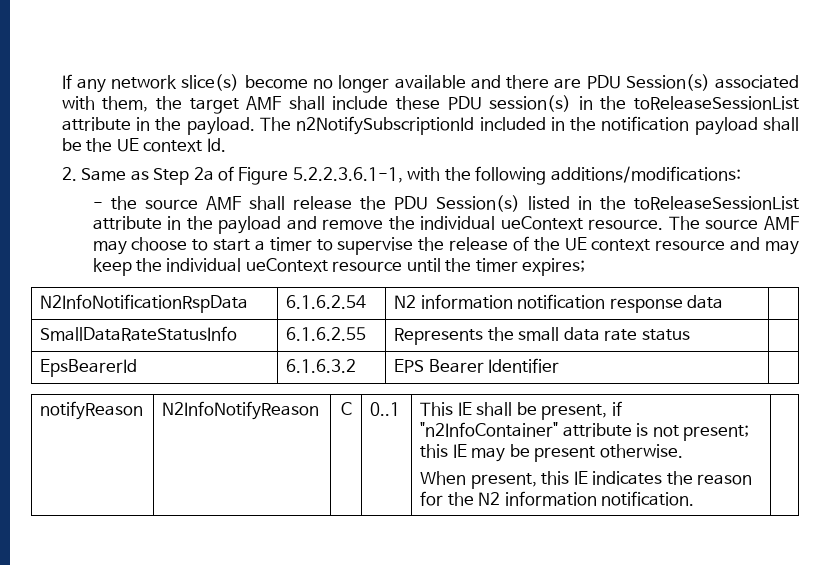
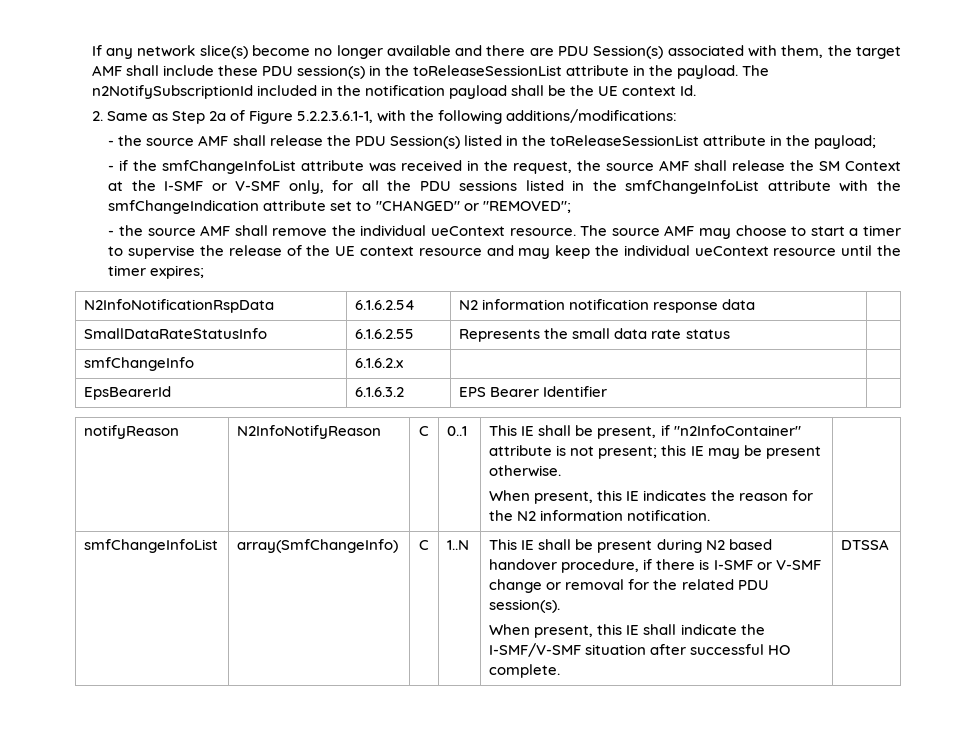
[218,216,317,234] payload and -> [814,135,877,149] [108,160,901,174] [108,180,902,194] [108,200,571,214] [108,225,268,236] payload; // - if the smfChangeInfoList attribute was received in the request, the source AMF shall release the SM Context at the I-SMF or V-SMF only, for all the PDU sessions listed in the smfChangeInfoList attribute with the smfChangeIndication attribute set to "CHANGED" or "REMOVED"; // - the source AMF shall
(690, 335) none -> [84,357,195,371] [355,358,404,368] // smfChangeInfo | 6.1.6.2.x | |
(695, 498) none -> [84,539,219,553] [237,539,399,553] [419,540,429,550] [447,540,470,550] [489,539,772,553] [489,559,821,573] [489,579,769,593] [489,599,561,613] [489,624,765,638] [489,643,791,657] [489,664,561,678] [841,539,890,550] // smfChangeInfoList | array(SmfChangeInfo) | C | 1..N | This IE shall be present during N2 based handover procedure, if there is I-SMF or V-SMF change or removal for the related PDU session(s). // When present, this IE shall indicate the I-SMF/V-SMF situation after successful HO complete. | DTSSA

